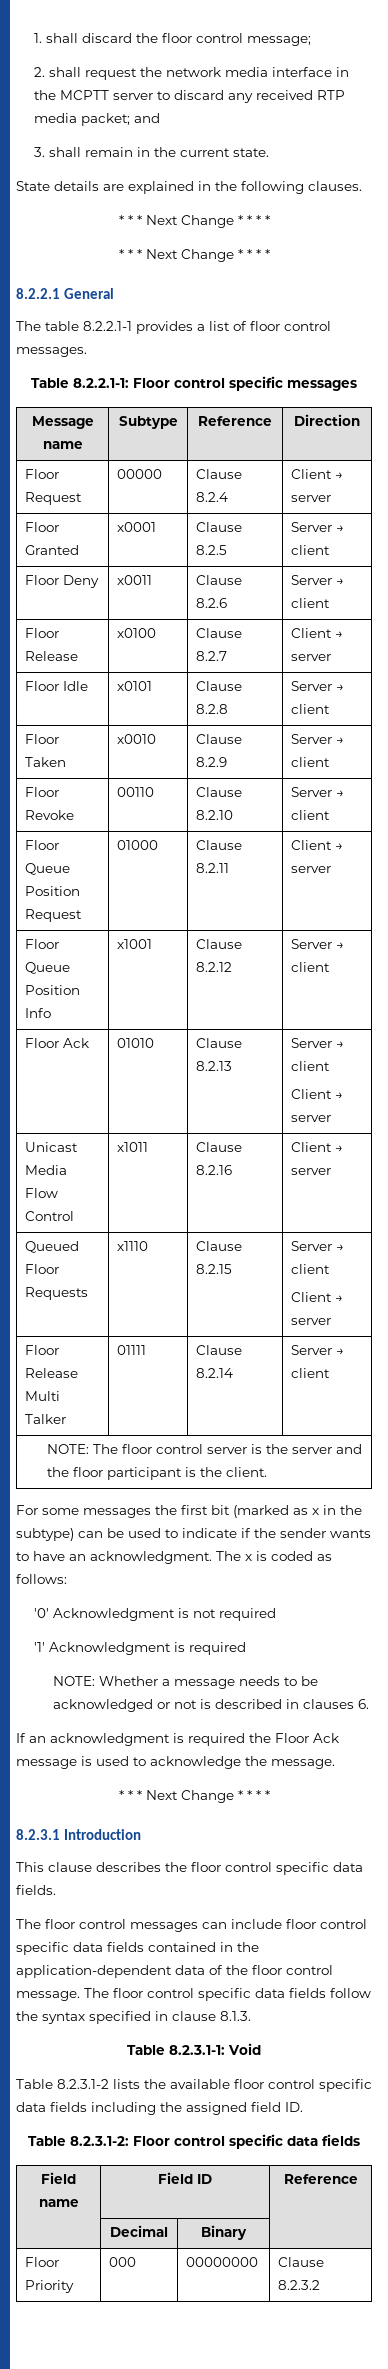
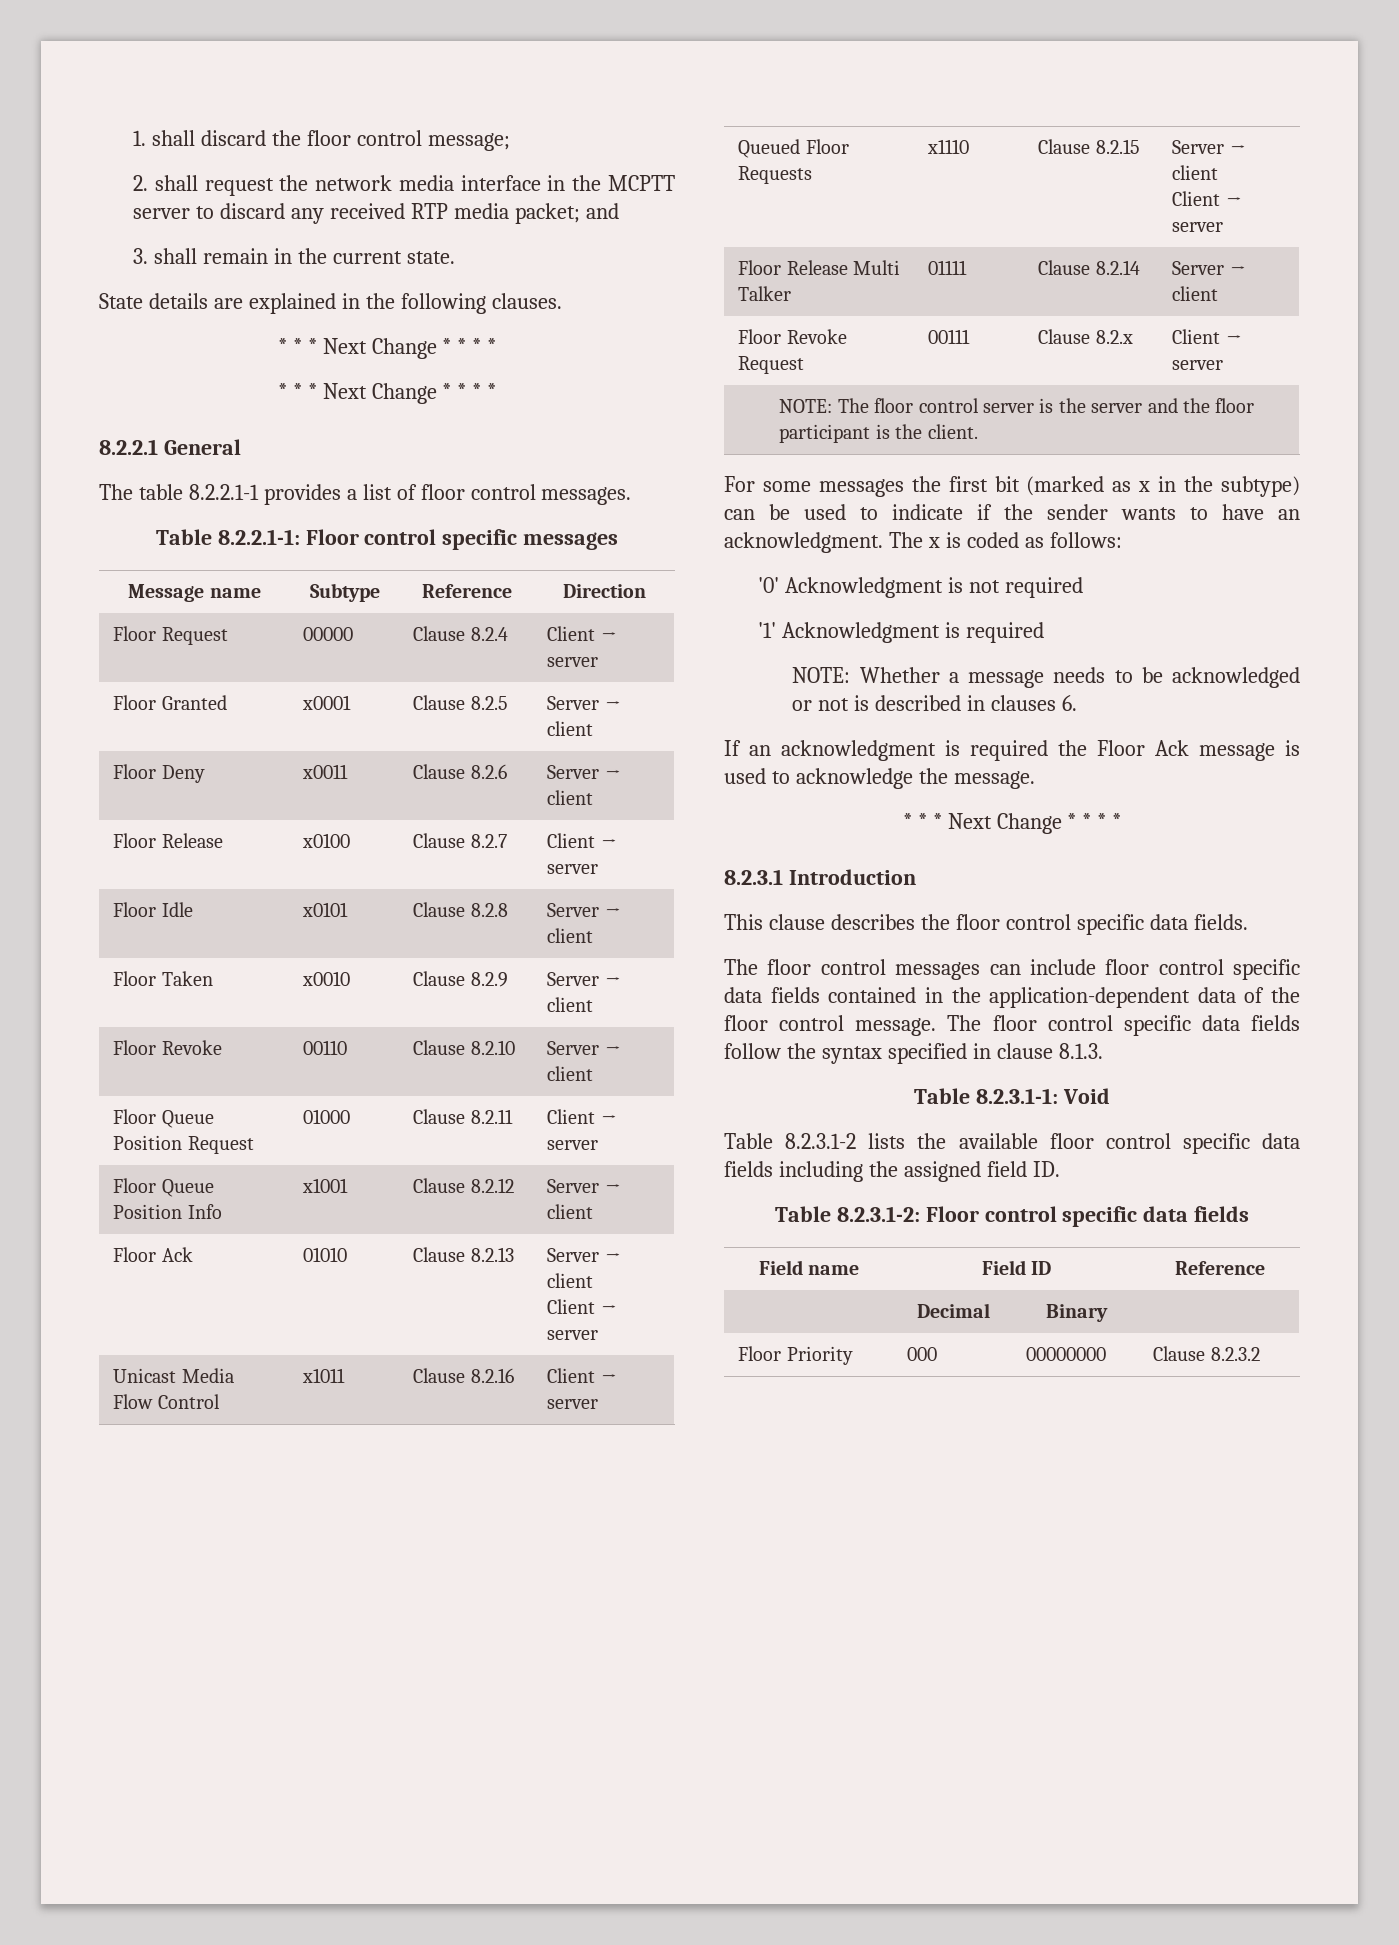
(331, 1373) none -> [738,329,847,344] [738,356,805,374] [928,329,971,344] [1038,329,1133,344] [1172,329,1242,344] [1172,360,1224,370] // Floor Revoke Request | 00111 | Clause 8.2.x | Client → server

